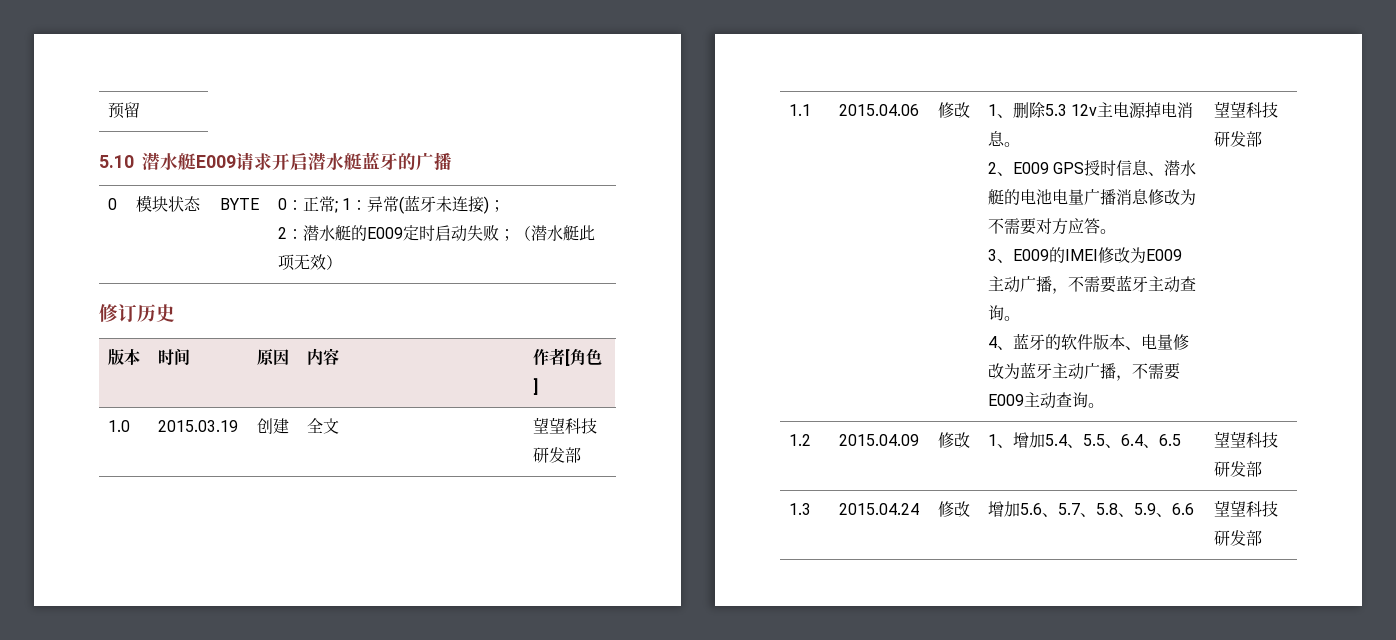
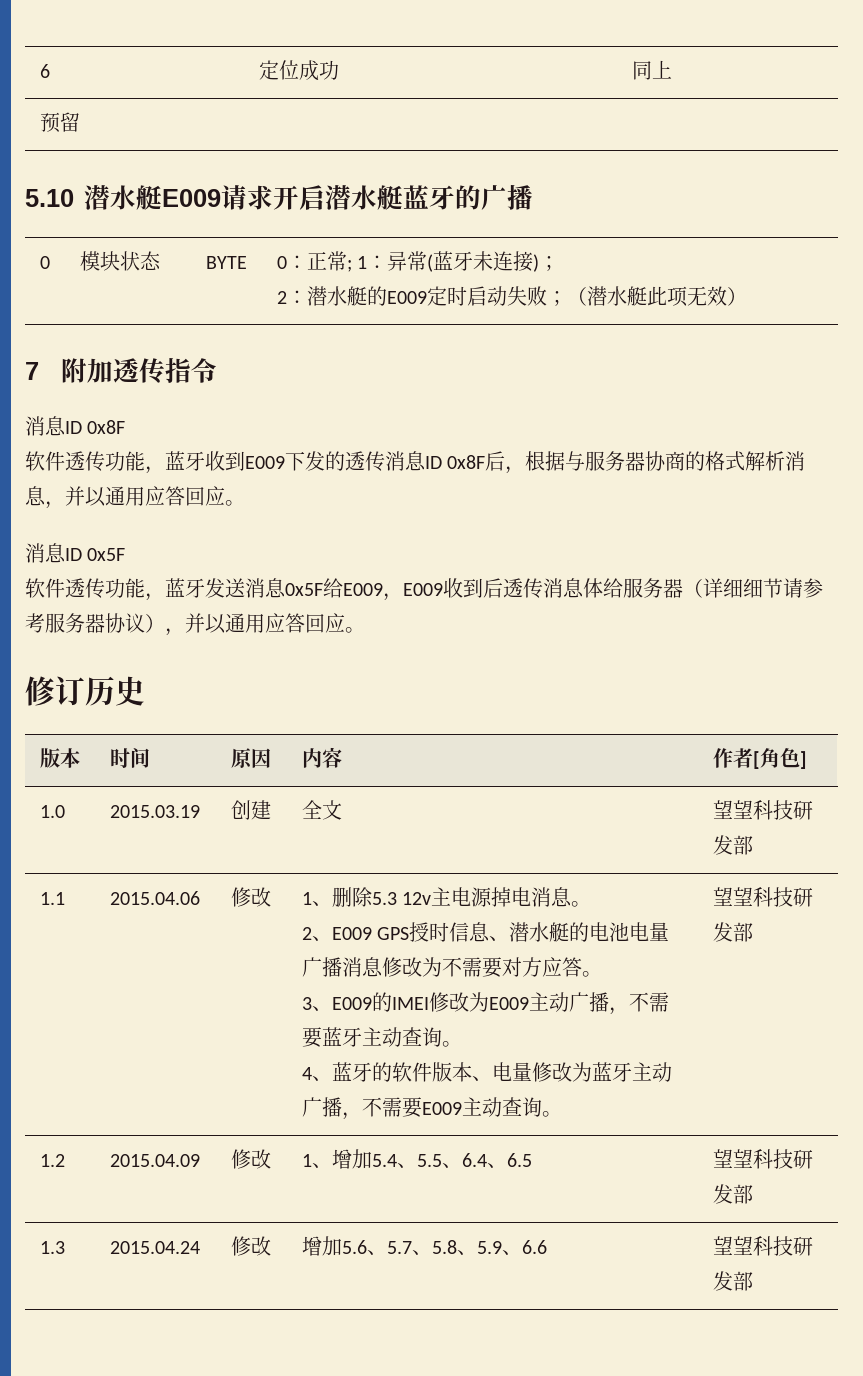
(108, 110) none -> [39,64,50,78] [258,60,339,81] [631,60,672,80] 6 | 定位成功 | 同上 //
(343, 262) none -> [25,358,217,384] [25,416,126,436] [25,451,806,474] [25,486,245,509] [25,543,126,563] [25,578,823,601] [25,613,365,636] // 7附加透传指令 // 消息ID 0x8F // 软件透传功能，蓝牙收到E009下发的透传消息ID 0x8F后，根据与服务器协商的格式解析消息，并以通用应答回应。 // 消息ID 0x5F // 软件透传功能，蓝牙发送消息0x5F给E009，E009收到后透传消息体给服务器（详细细节请参考服务器协议），并以通用应答回应。

